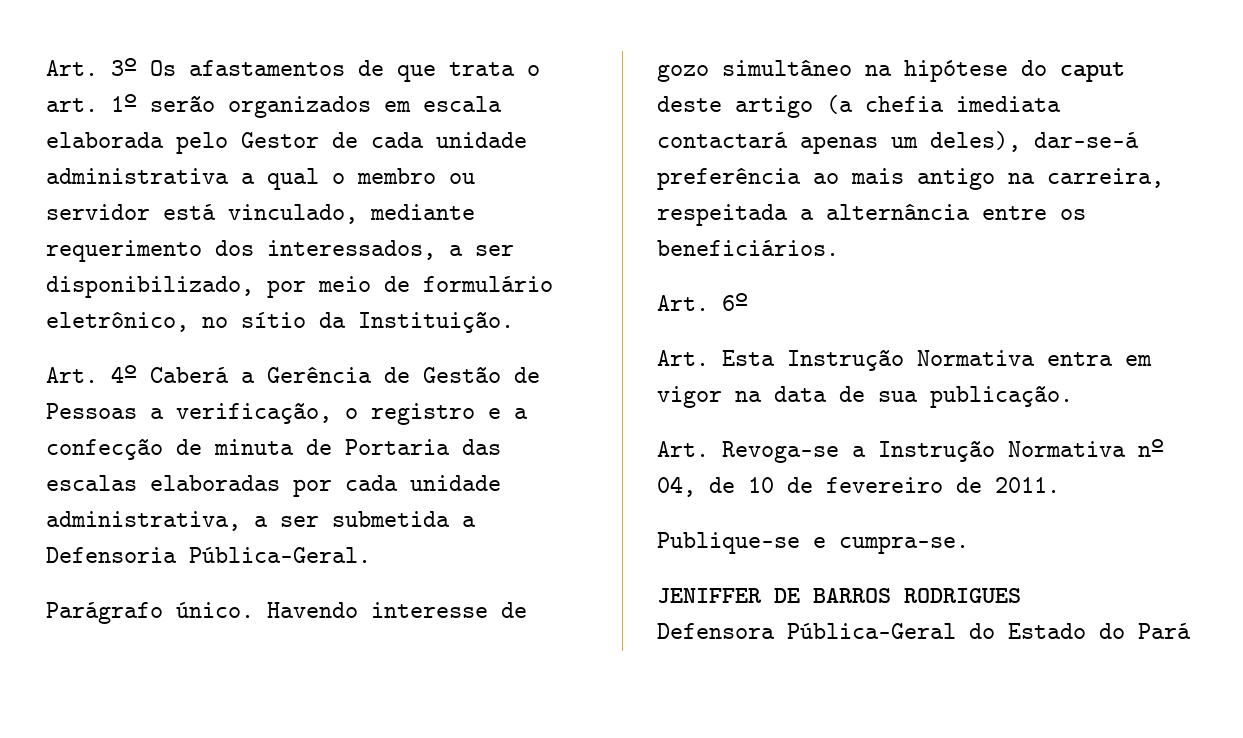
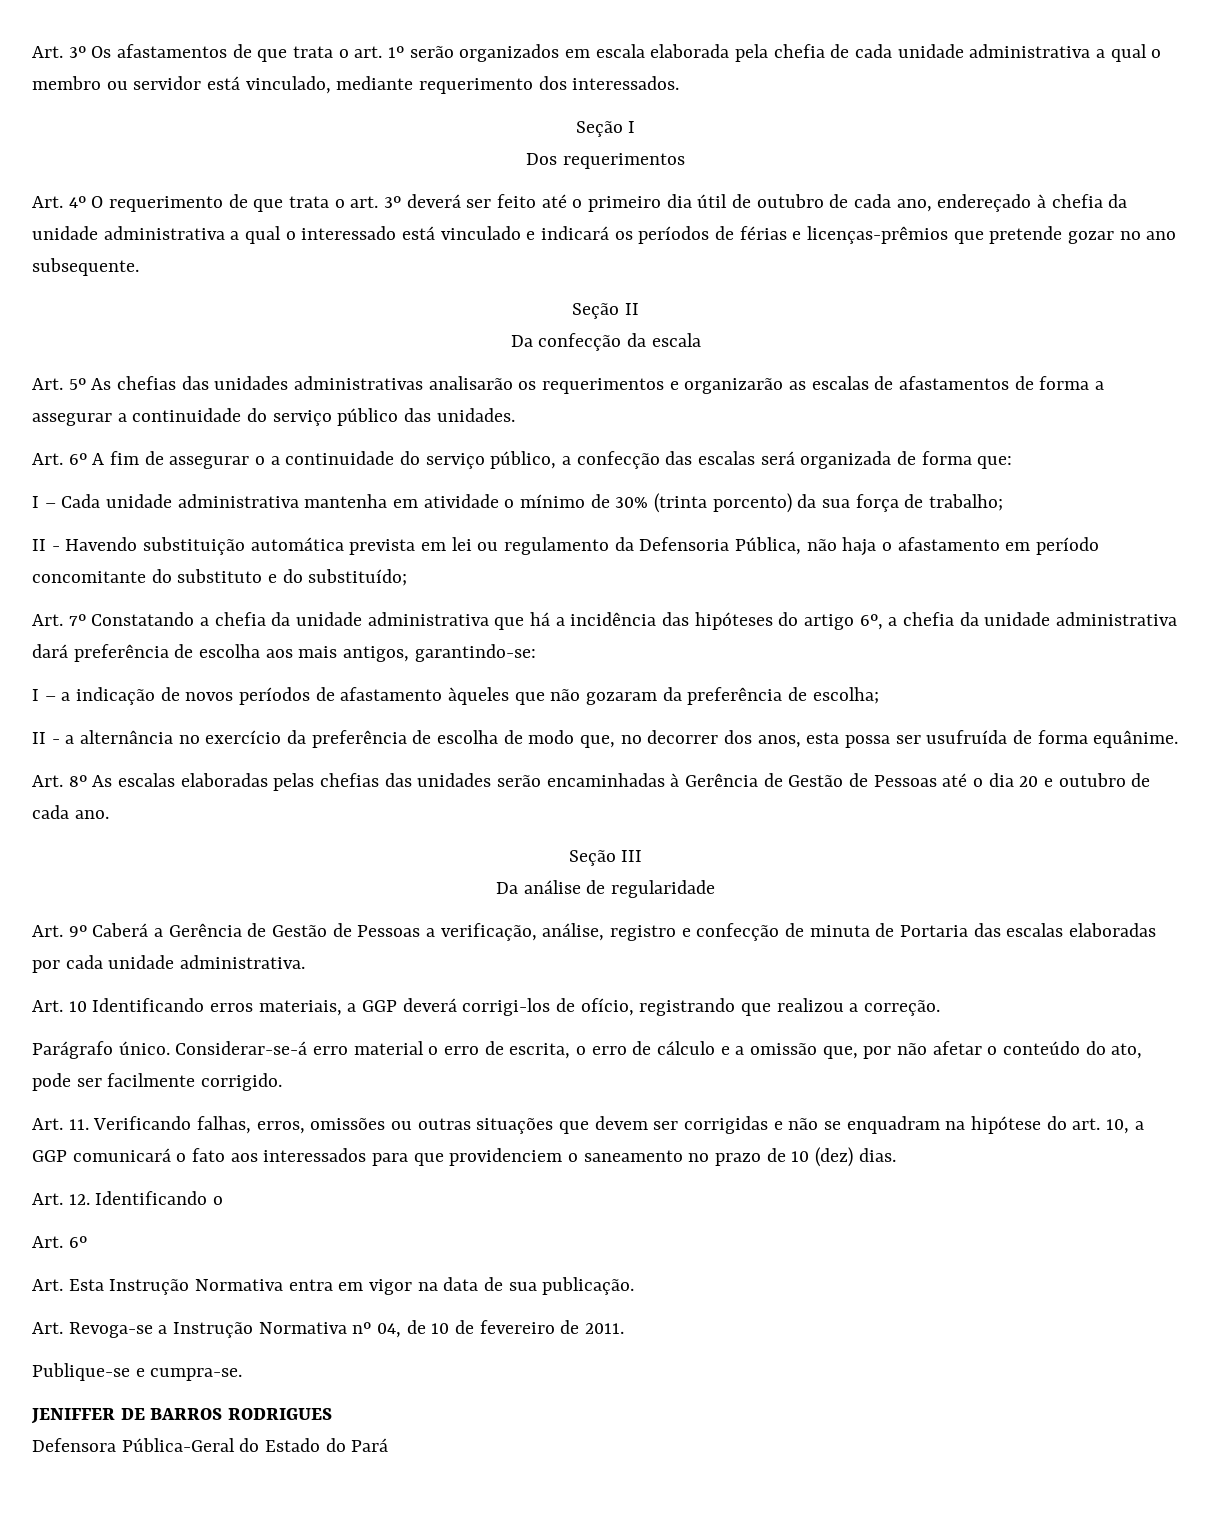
[176,132,319,154] pelo Gestor -> [735,44,825,62] pela chefia
[267,240,514,260] [46,276,553,298] [46,311,514,333] [46,365,137,383] interessados, a ser disponibilizado, por meio de formulário eletrônico, no sítio da Instituição. // Art. 4º -> [572,76,680,90] [575,121,636,137] [526,153,685,169] [32,194,1128,212] [32,226,1177,244] [32,258,139,276] [572,303,639,319] [510,333,701,351] [32,376,1105,394] [32,408,515,426] [32,451,1013,469] [32,493,1004,513] [32,537,1100,556] [32,569,408,586] [32,612,1178,630] [32,644,536,662] [32,687,879,705] [32,730,1179,748] [32,773,1151,791] [32,805,109,819] [568,850,643,866] [495,880,716,898] [32,925,87,937] interessados. // Seção I // Dos requerimentos // Art. 4º O requerimento de que trata o art. 3º deverá ser feito até o primeiro dia útil de outubro de cada ano, endereçado à chefia da unidade administrativa a qual o interessado está vinculado e indicará os períodos de férias e licenças-prêmios que pretende gozar no ano subsequente. // Seção II // Da confecção da escala // Art. 5º As chefias das unidades administrativas analisarão os requerimentos e organizarão as escalas de afastamentos de forma a assegurar a continuidade do serviço público das unidades. // Art. 6º A fim de assegurar o a continuidade do serviço público, a confecção das escalas será organizada de forma que: // I – Cada unidade administrativa mantenha em atividade o mínimo de 30% (trinta porcento) da sua força de trabalho; // II - Havendo substituição automática prevista em lei ou regulamento da Defensoria Pública, não haja o afastamento em período concomitante do substituto e do substituído; // Art. 7º Constatando a chefia da unidade administrativa que há a incidência das hipóteses do artigo 6º, a chefia da unidade administrativa dará preferência de escolha aos mais antigos, garantindo-se: // I – a indicação de novos períodos de afastamento àqueles que não gozaram da preferência de escolha; // II - a alternância no exercício da preferência de escolha de modo que, no decorrer dos anos, esta possa ser usufruída de forma equânime. // Art. 8º As escalas elaboradas pelas chefias das unidades serão encaminhadas à Gerência de Gestão de Pessoas até o dia 20 e outubro de cada ano. // Seção III // Da análise de regularidade // Art. 9º
[345,408,358,419] o -> [542,923,605,941] análise,
[514,408,528,419] a -> (691, 932) none
[46,511,476,531] [46,547,371,563] [46,602,527,624] [657,59,1125,82] [657,95,1061,118] [657,131,1139,154] [657,167,1164,190] [657,203,1086,226] [657,240,839,256] administrativa, a ser submetida a Defensoria Pública-Geral. // Parágrafo único. Havendo interesse de gozo simultâneo na hipótese do caput deste artigo (a chefia imediata contactará apenas um deles), dar-se-á preferência ao mais antigo na carreira, respeitada a alternância entre os beneficiários. -> [180,955,306,969] [32,998,941,1016] [32,1041,1143,1059] [32,1073,283,1091] [32,1116,1144,1134] [32,1147,896,1167] [32,1191,224,1205] administrativa. // Art. 10 Identificando erros materiais, a GGP deverá corrigi-los de ofício, registrando que realizou a correção. // Parágrafo único. Considerar-se-á erro material o erro de escrita, o erro de cálculo e a omissão que, por não afetar o conteúdo do ato, pode ser facilmente corrigido. // Art. 11. Verificando falhas, erros, omissões ou outras situações que devem ser corrigidas e não se enquadram na hipótese do art. 10, a GGP comunicará o fato aos interessados para que providenciem o saneamento no prazo de 10 (dez) dias. // Art. 12. Identificando o

